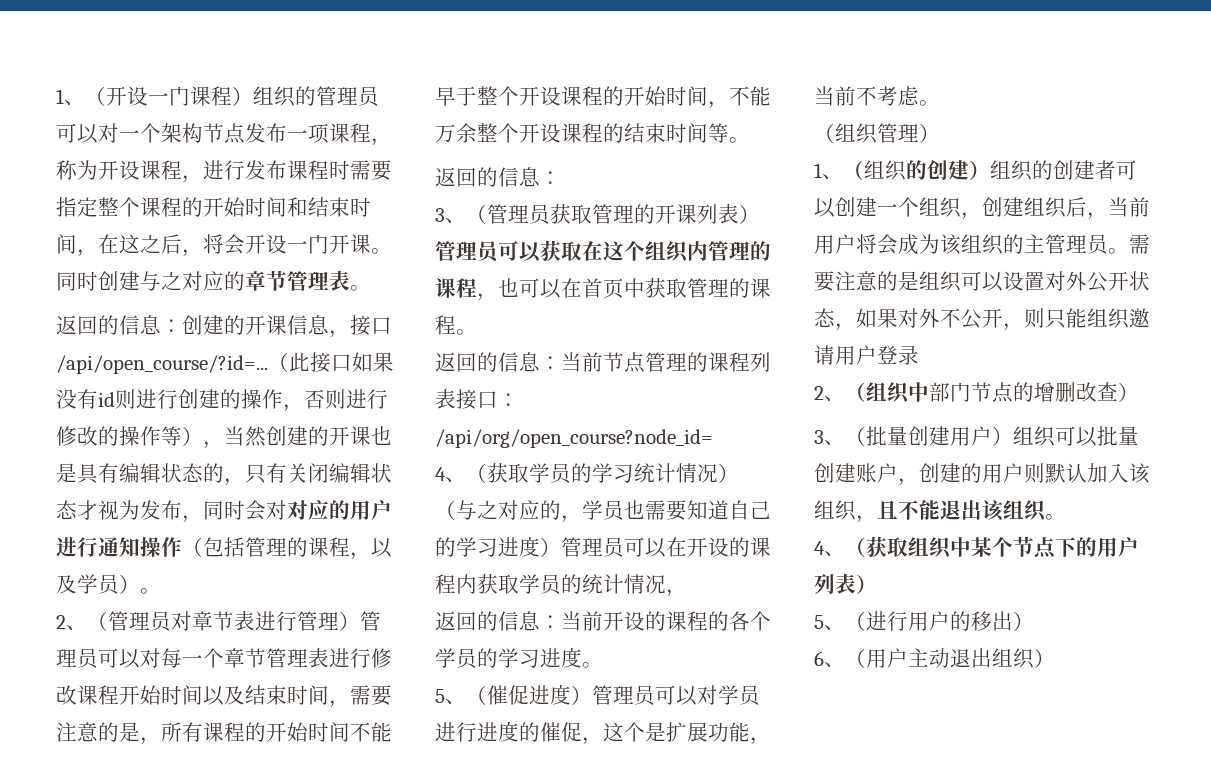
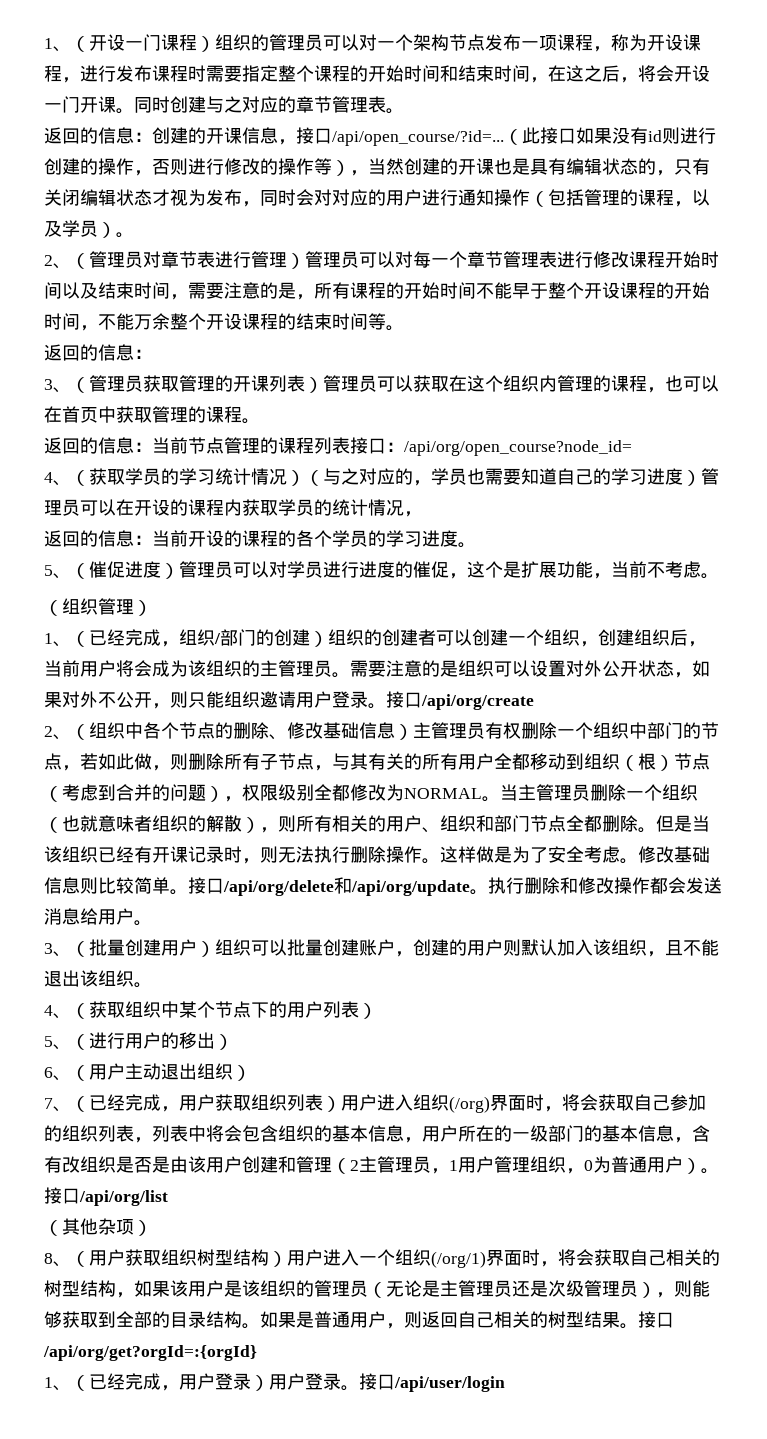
[864,160,906,181] 组织 -> [89,629,256,647] 已经完成，组织/部门
(919, 355) none -> [368,691,534,710] 。接口/api/org/create
[929,382,1139,403] 部门节点的增删改查） -> [143,722,719,740] [44,753,710,771] [44,784,698,802] [44,815,710,833] [44,846,710,864] [44,877,722,896] [44,908,152,926] 各个节点的删除、修改基础信息）主管理员有权删除一个组织中部门的节点，若如此做，则删除所有子节点，与其有关的所有用户全都移动到组织（根）节点（考虑到合并的问题），权限级别全都修改为NORMAL。当主管理员删除一个组织（也就意味者组织的解散），则所有相关的用户、组织和部门节点全都删除。但是当该组织已经有开课记录时，则无法执行删除操作。这样做是为了安全考虑。修改基础信息则比较简单。接口/api/org/delete和/api/org/update。执行删除和修改操作都会发送消息给用户。
(1055, 658) none -> [44,1094,706,1113] [44,1125,710,1143] [44,1156,719,1174] [44,1187,168,1206] [44,1218,152,1236] [44,1249,720,1268] [44,1280,710,1298] [44,1311,674,1329] [43,1345,257,1361] [44,1373,505,1392] // 7、（已经完成，用户获取组织列表）用户进入组织(/org)界面时，将会获取自己参加的组织列表，列表中将会包含组织的基本信息，用户所在的一级部门的基本信息，含有改组织是否是由该用户创建和管理（2主管理员，1用户管理组织，0为普通用户）。接口/api/org/list // （其他杂项） // 8、（用户获取组织树型结构）用户进入一个组织(/org/1)界面时，将会获取自己相关的树型结构，如果该用户是该组织的管理员（无论是主管理员还是次级管理员），则能够获取到全部的目录结构。如果是普通用户，则返回自己相关的树型结果。接口/api/org/get?orgId=:{orgId} // 1、（已经完成，用户登录）用户登录。接口/api/user/login

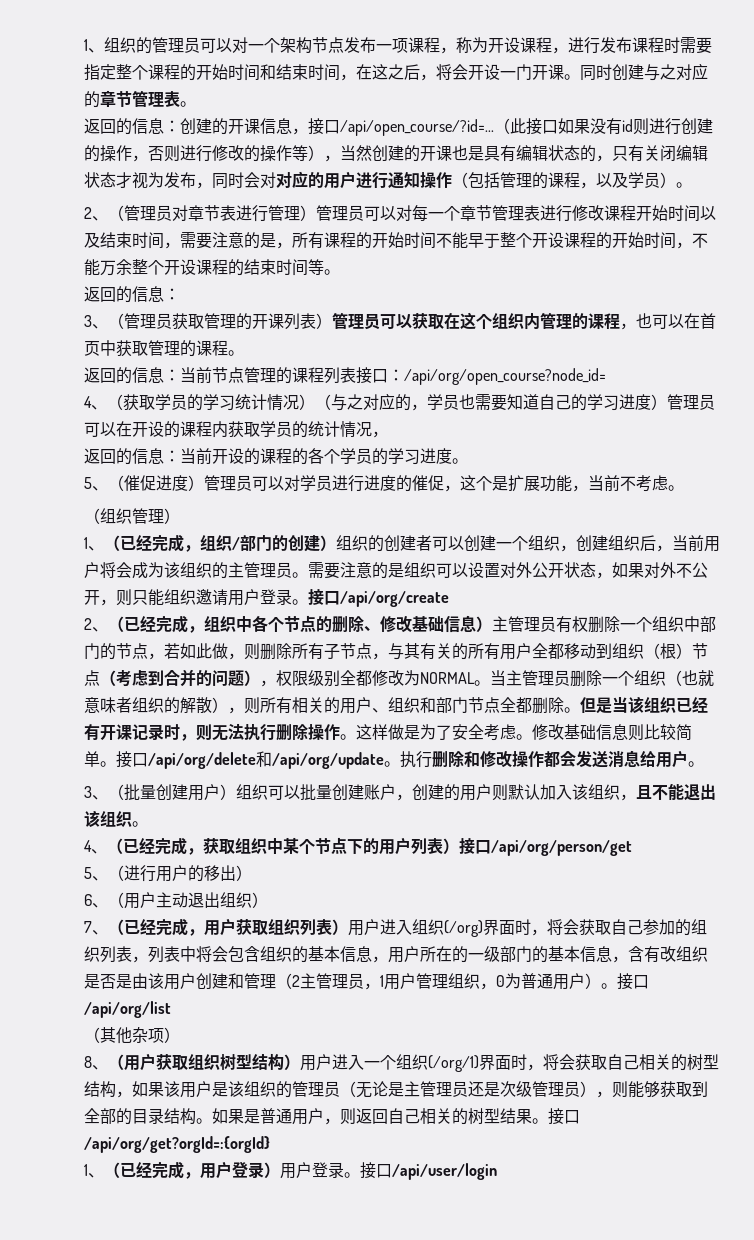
[44,34,215,52] 1、（开设一门课程） -> [84,39,104,53] 1、
(89, 732) none -> [124,615,204,633] 已经完成，
(89, 1011) none -> [123,837,203,855] 已经完成，
(377, 1011) none -> [459,838,632,856] 接口/api/org/person/get

